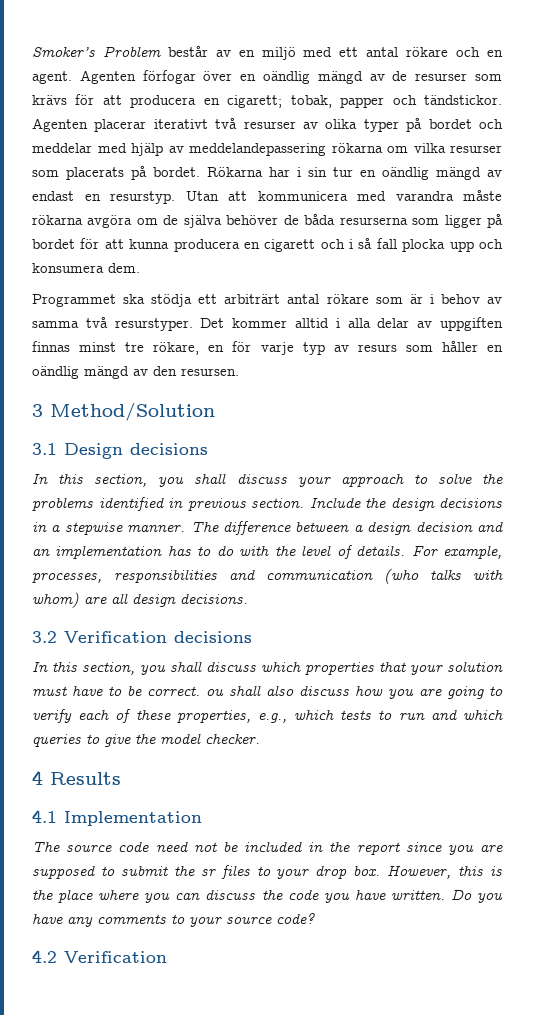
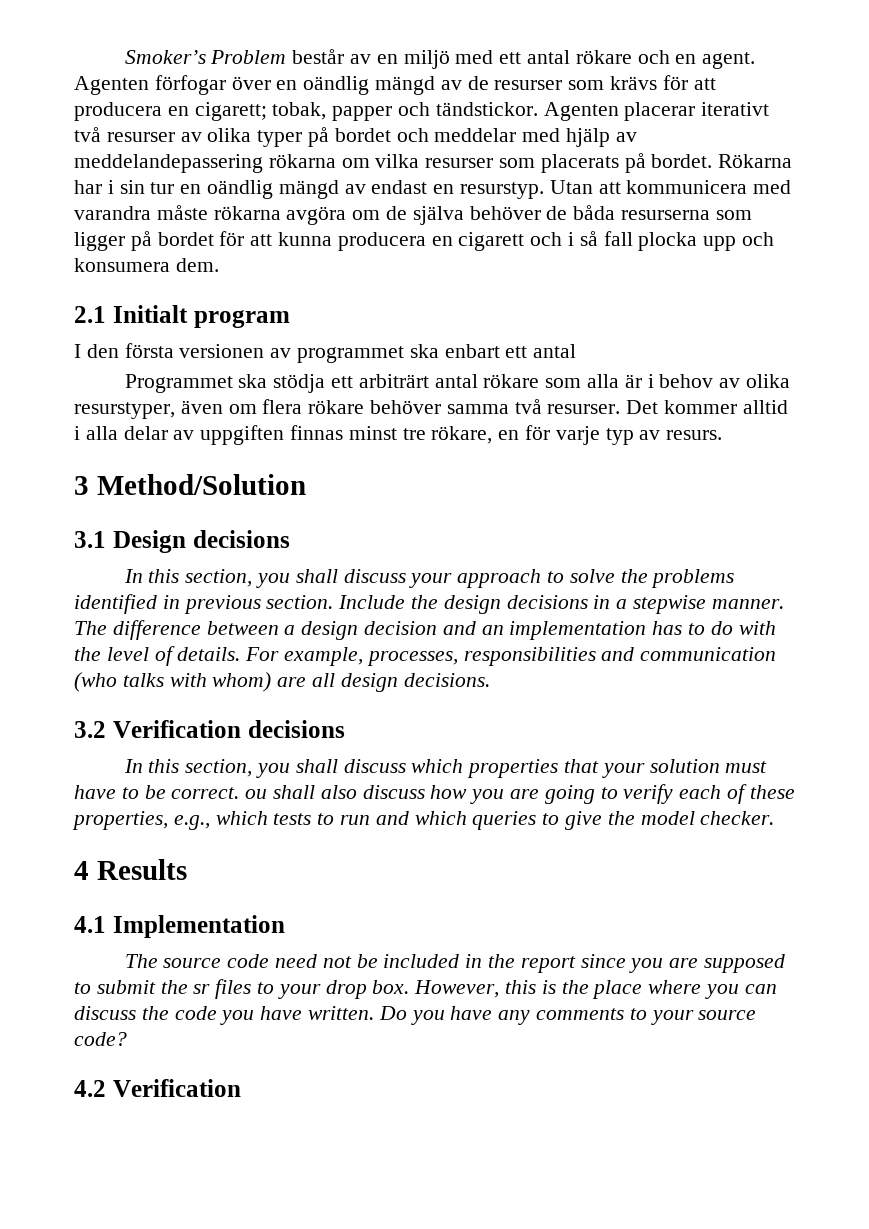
(140, 268) none -> [74,305,290,328] [74,343,577,363] // 2.1 Initialt program // I den första versionen av programmet ska enbart ett antal
(403, 300) none -> [587,374,620,388] alla
(502, 300) none -> [746,374,791,388] [74,399,442,419] olika resurstyper, även om flera rökare behöver
[114,318,193,331] resurstyper. -> [547,404,621,414] resurser.
[357,341,503,352] [32,366,239,379] resurs som håller en oändlig mängd av den resursen. -> [666,430,723,440] resurs.

